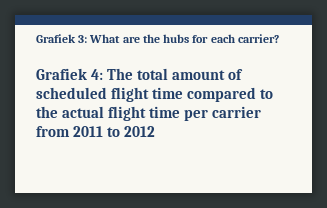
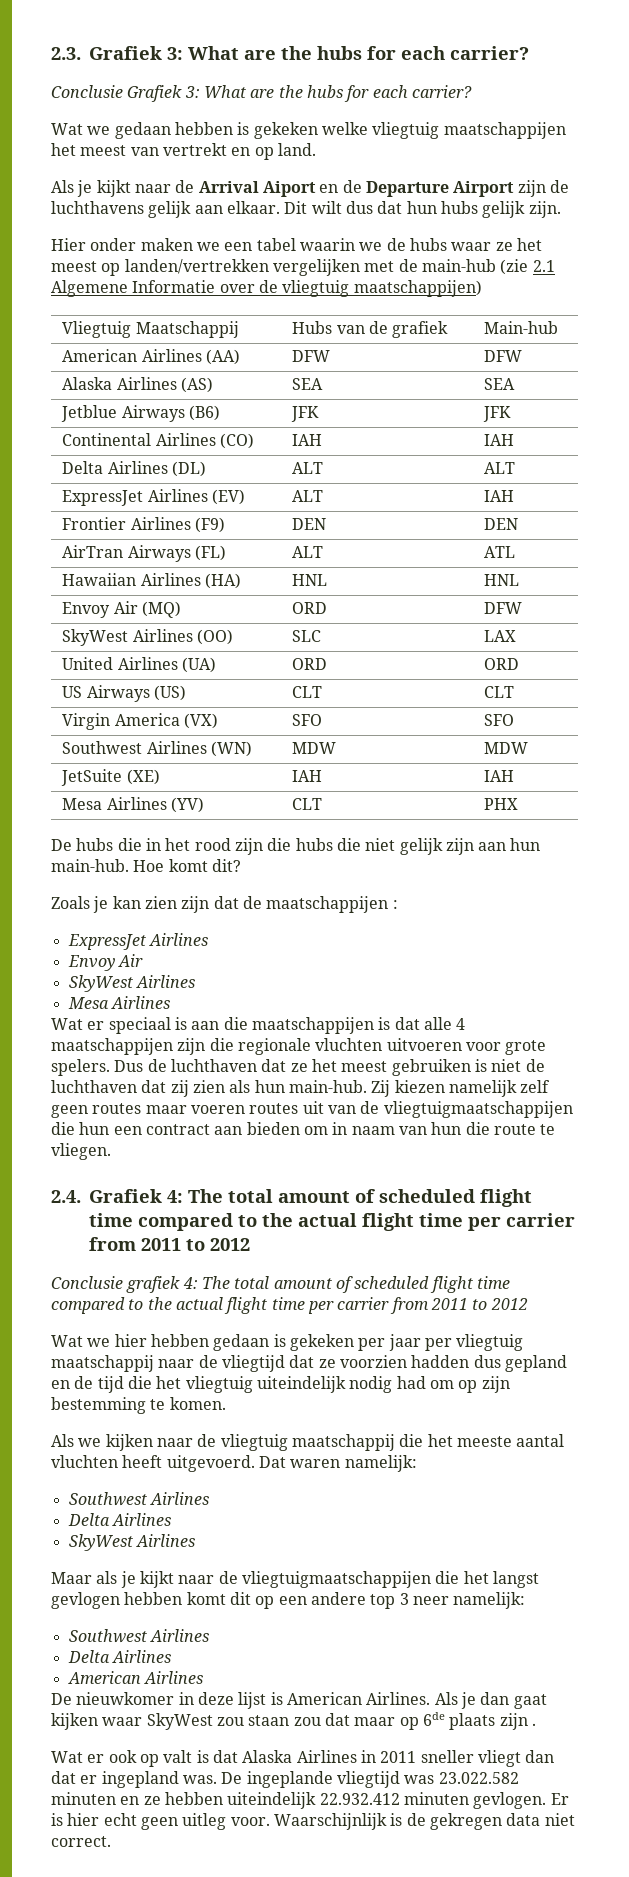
[36,34,279,43] Grafiek 3: What are the hubs for each carrier? // -> [51,46,529,60] [51,85,472,102] [51,122,566,139] [51,143,316,160] [51,180,569,197] [51,201,561,218] [51,238,542,251] [51,259,555,276] [51,280,482,297] [62,321,239,338] [292,321,449,338] [484,321,559,334] [62,349,240,365] [292,350,331,362] [484,350,523,362] [62,377,213,393] [292,378,324,390] [484,378,516,390] [61,405,220,422] [291,406,320,422] [483,406,512,422] [62,433,254,449] [292,434,323,446] [484,434,515,446] [62,461,206,477] [292,462,324,474] [484,462,516,474] [62,489,245,506] [292,490,324,502] [484,490,515,502] [62,517,225,533] [292,518,327,530] [484,518,519,530] [62,545,226,562] [292,546,324,558] [484,546,516,558] [62,573,241,589] [292,574,328,586] [484,574,520,586] [62,601,181,618] [292,602,328,614] [484,602,523,614] [62,629,233,646] [292,630,322,642] [484,630,517,642] [62,657,216,673] [292,658,328,670] [484,658,520,670] [62,685,186,702] [292,686,323,698] [484,686,515,698] [62,713,218,730] [292,714,323,726] [484,714,515,726] [62,741,252,757] [292,742,337,754] [484,742,529,754] [61,769,160,786] [292,770,323,782] [484,770,515,782] [62,797,204,813] [292,798,323,810] [484,798,519,810] [51,838,541,855] [51,859,241,872] [51,896,398,913] [67,933,208,950] [67,954,143,971] [68,975,195,992] [67,996,170,1009] [51,1017,466,1034] [51,1038,547,1055] [51,1059,545,1076] [51,1080,551,1097] [51,1101,573,1118] [51,1122,556,1135] [51,1143,111,1160] [51,1190,81,1203] 2.3. Grafiek 3: What are the hubs for each carrier? // Conclusie Grafiek 3: What are the hubs for each carrier? // Wat we gedaan hebben is gekeken welke vliegtuig maatschappijen het meest van vertrekt en op land. // Als je kijkt naar de Arrival Aiport en de Departure Airport zijn de luchthavens gelijk aan elkaar. Dit wilt dus dat hun hubs gelijk zijn. // Hier onder maken we een tabel waarin we de hubs waar ze het meest op landen/vertrekken vergelijken met de main-hub (zie 2.1 Algemene Informatie over de vliegtuig maatschappijen) // Vliegtuig Maatschappij | Hubs van de grafiek | Main-hub // American Airlines (AA) | DFW | DFW // Alaska Airlines (AS) | SEA | SEA // Jetblue Airways (B6) | JFK | JFK // Continental Airlines (CO) | IAH | IAH // Delta Airlines (DL) | ALT | ALT // ExpressJet Airlines (EV) | ALT | IAH // Frontier Airlines (F9) | DEN | DEN // AirTran Airways (FL) | ALT | ATL // Hawaiian Airlines (HA) | HNL | HNL // Envoy Air (MQ) | ORD | DFW // SkyWest Airlines (OO) | SLC | LAX // United Airlines (UA) | ORD | ORD // US Airways (US) | CLT | CLT // Virgin America (VX) | SFO | SFO // Southwest Airlines (WN) | MDW | MDW // JetSuite (XE) | IAH | IAH // Mesa Airlines (YV) | CLT | PHX // De hubs die in het rood zijn die hubs die niet gelijk zijn aan hun main-hub. Hoe komt dit? // Zoals je kan zien zijn dat de maatschappijen : // ExpressJet Airlines // Envoy Air // SkyWest Airlines // Mesa Airlines // Wat er speciaal is aan die maatschappijen is dat alle 4 maatschappijen zijn die regionale vluchten uitvoeren voor grote spelers. Dus de luchthaven dat ze het meest gebruiken is niet de luchthaven dat zij zien als hun main-hub. Zij kiezen namelijk zelf geen routes maar voeren routes uit van de vliegtuigmaatschappijen die hun een contract aan bieden om in naam van hun die route te vliegen. // 2.4.
(156, 131) none -> [51,1276,510,1293] [51,1297,528,1314] [51,1334,524,1351] [51,1355,567,1372] [51,1376,510,1393] [51,1397,226,1414] [51,1434,565,1451] [51,1455,417,1472] [68,1492,209,1506] [67,1513,171,1526] [68,1534,195,1551] [51,1571,539,1588] [51,1592,526,1609] [68,1629,209,1643] [67,1650,171,1663] [67,1671,203,1684] [51,1692,547,1709] [51,1712,536,1730] [51,1750,555,1767] [51,1771,519,1788] [51,1792,569,1809] [51,1813,575,1830] [51,1836,111,1847] // Conclusie grafiek 4: The total amount of scheduled flight time compared to the actual flight time per carrier from 2011 to 2012 // Wat we hier hebben gedaan is gekeken per jaar per vliegtuig maatschappij naar de vliegtijd dat ze voorzien hadden dus gepland en de tijd die het vliegtuig uiteindelijk nodig had om op zijn bestemming te komen. // Als we kijken naar de vliegtuig maatschappij die het meeste aantal vluchten heeft uitgevoerd. Dat waren namelijk: // Southwest Airlines // Delta Airlines // SkyWest Airlines // Maar als je kijkt naar de vliegtuigmaatschappijen die het langst gevlogen hebben komt dit op een andere top 3 neer namelijk: // Southwest Airlines // Delta Airlines // American Airlines // De nieuwkomer in deze lijst is American Airlines. Als je dan gaat kijken waar SkyWest zou staan zou dat maar op 6de plaats zijn . // Wat er ook op valt is dat Alaska Airlines in 2011 sneller vliegt dan dat er ingepland was. De ingeplande vliegtijd was 23.022.582 minuten en ze hebben uiteindelijk 22.932.412 minuten gevlogen. Er is hier echt geen uitleg voor. Waarschijnlijk is de gekregen data niet correct.

